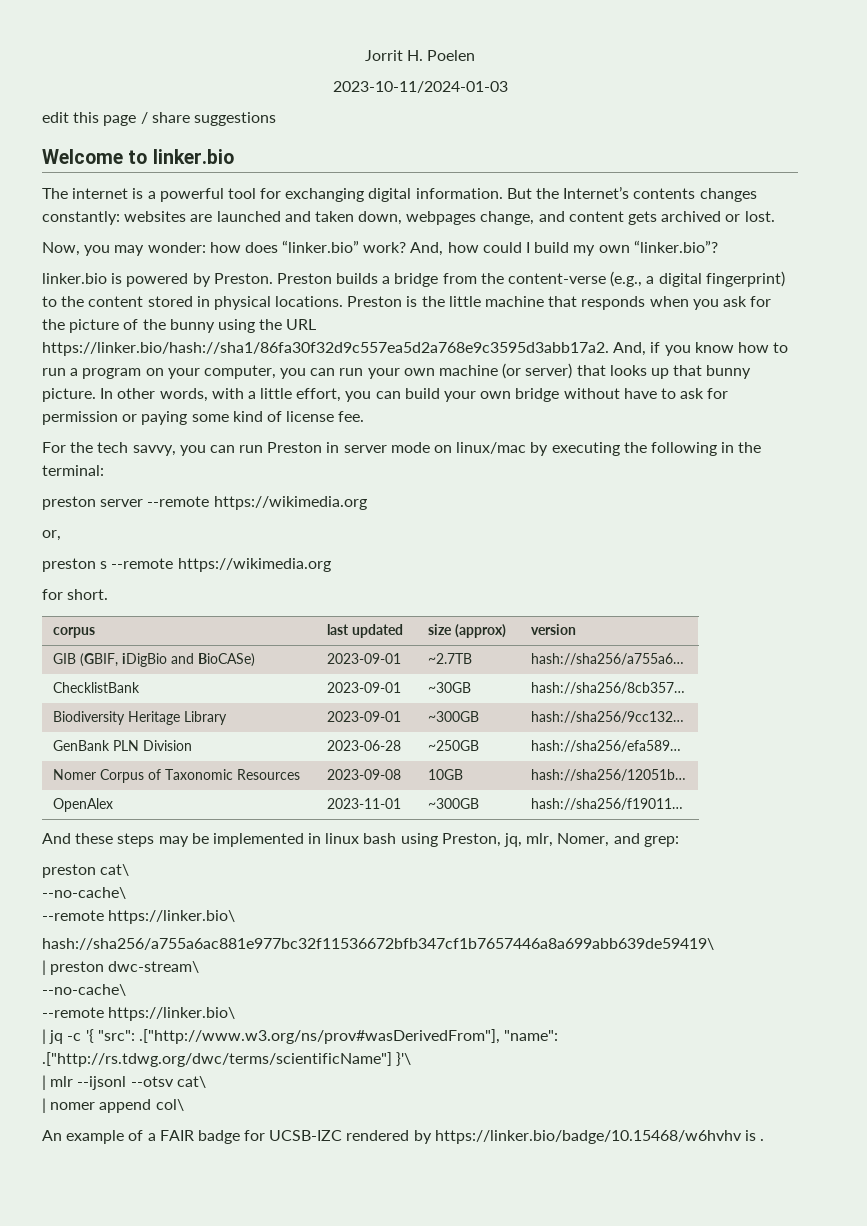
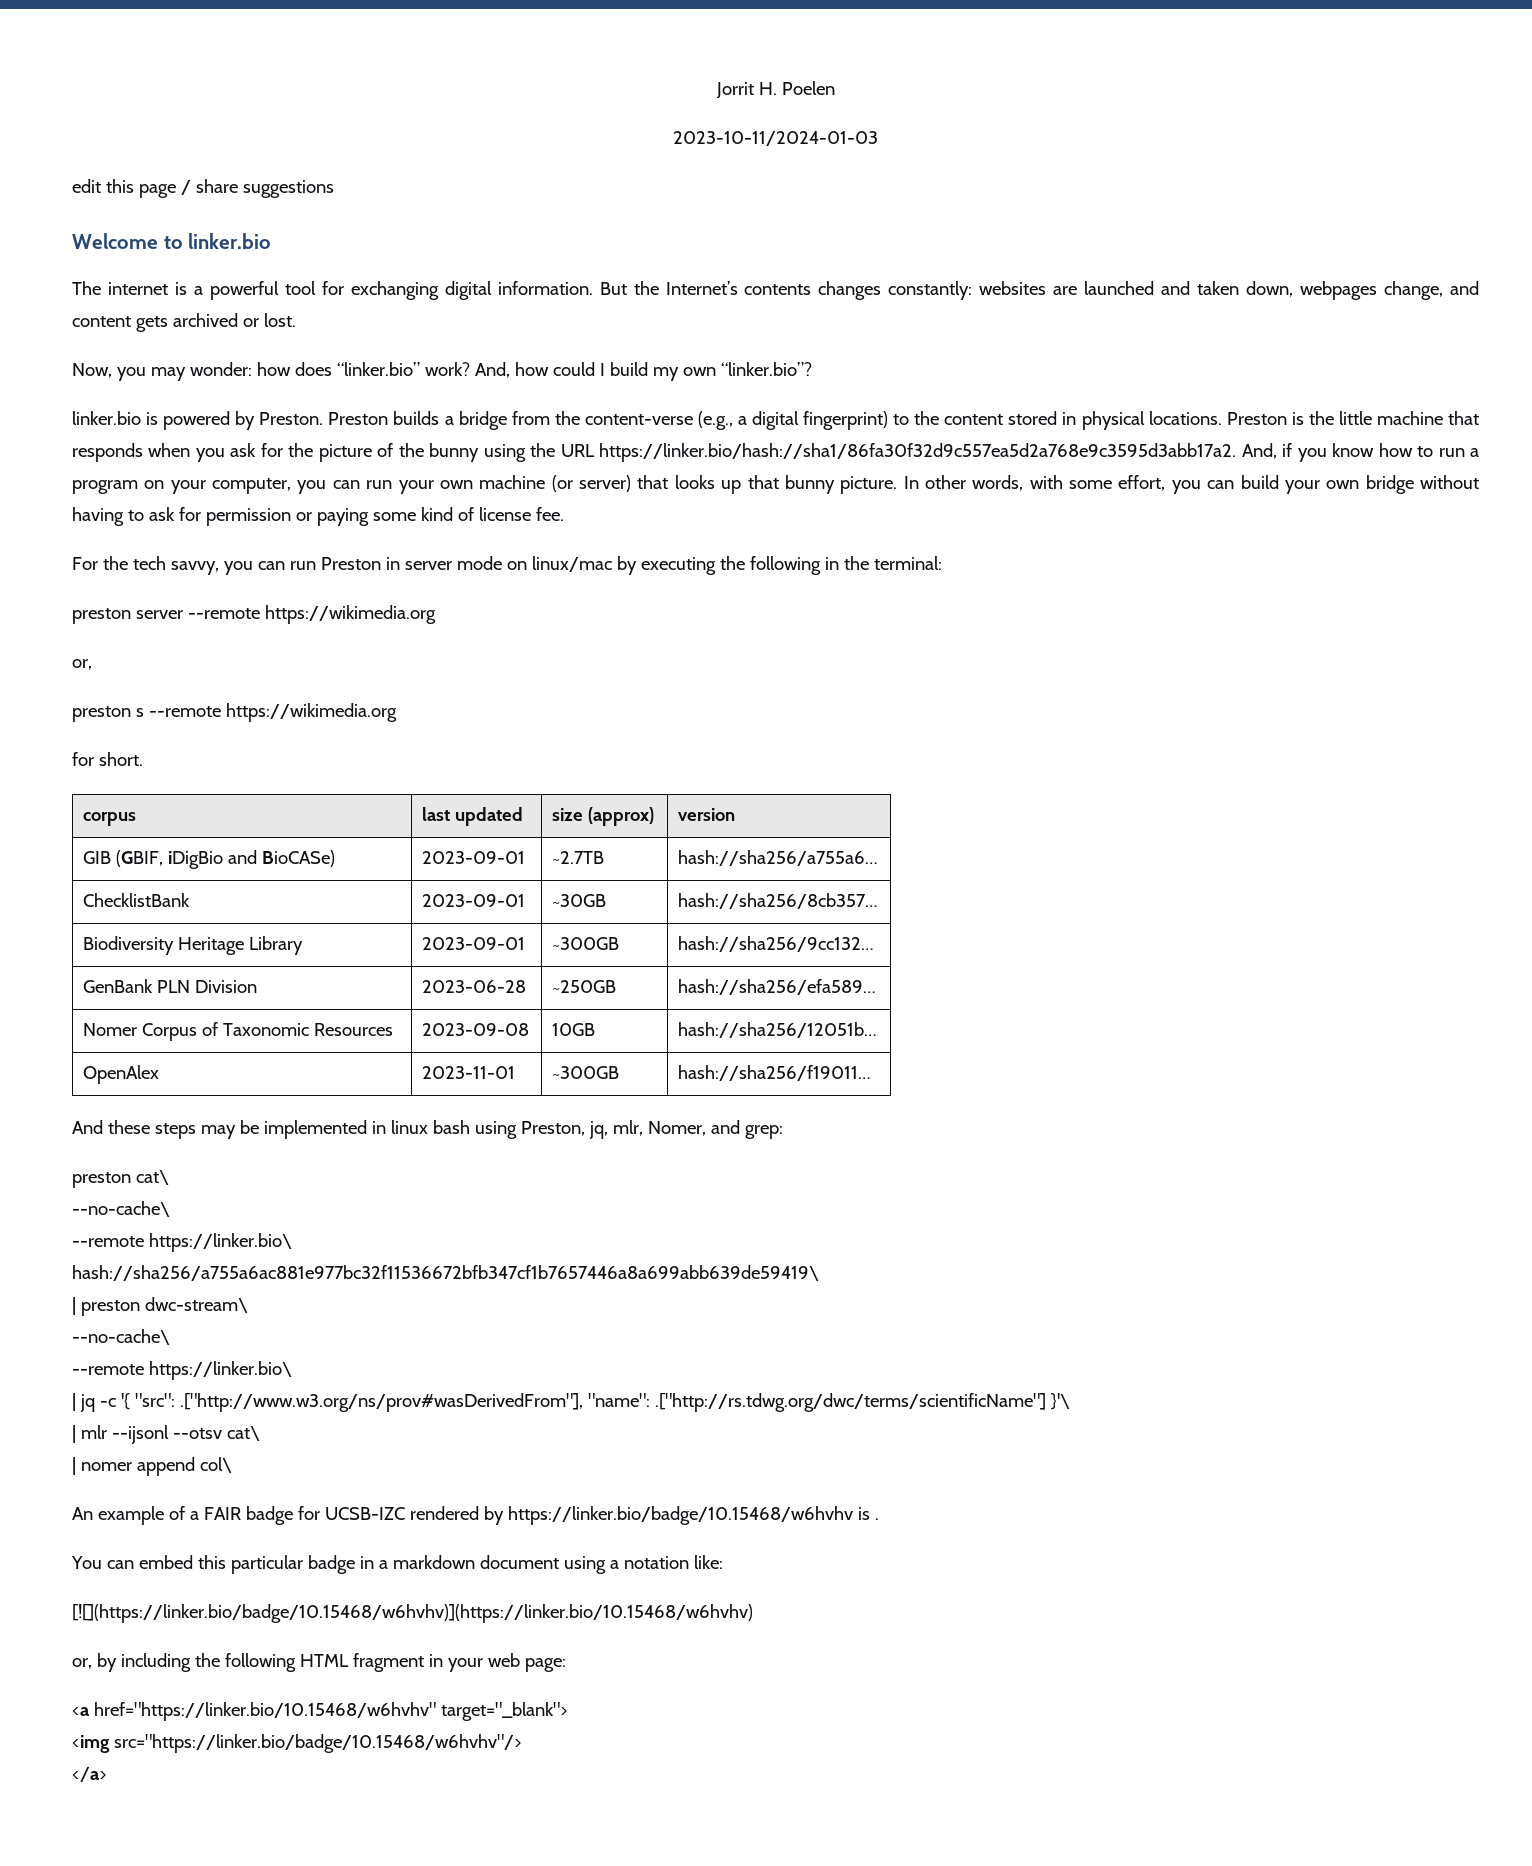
[247,388,293,399] a little -> [1069,480,1113,489] some
[623,388,657,399] have -> [72,507,124,526] having
(765, 1140) none -> [71,1555,723,1574] [72,1604,753,1623] [72,1653,566,1672] [72,1702,567,1721] [72,1734,521,1753] [72,1767,106,1782] // You can embed this particular badge in a markdown document using a notation like: // [![](https://linker.bio/badge/10.15468/w6hvhv)](https://linker.bio/10.15468/w6hvhv) // or, by including the following HTML fragment in your web page: // <a href="https://linker.bio/10.15468/w6hvhv" target="_blank"> // <img src="https://linker.bio/badge/10.15468/w6hvhv"/> // </a>

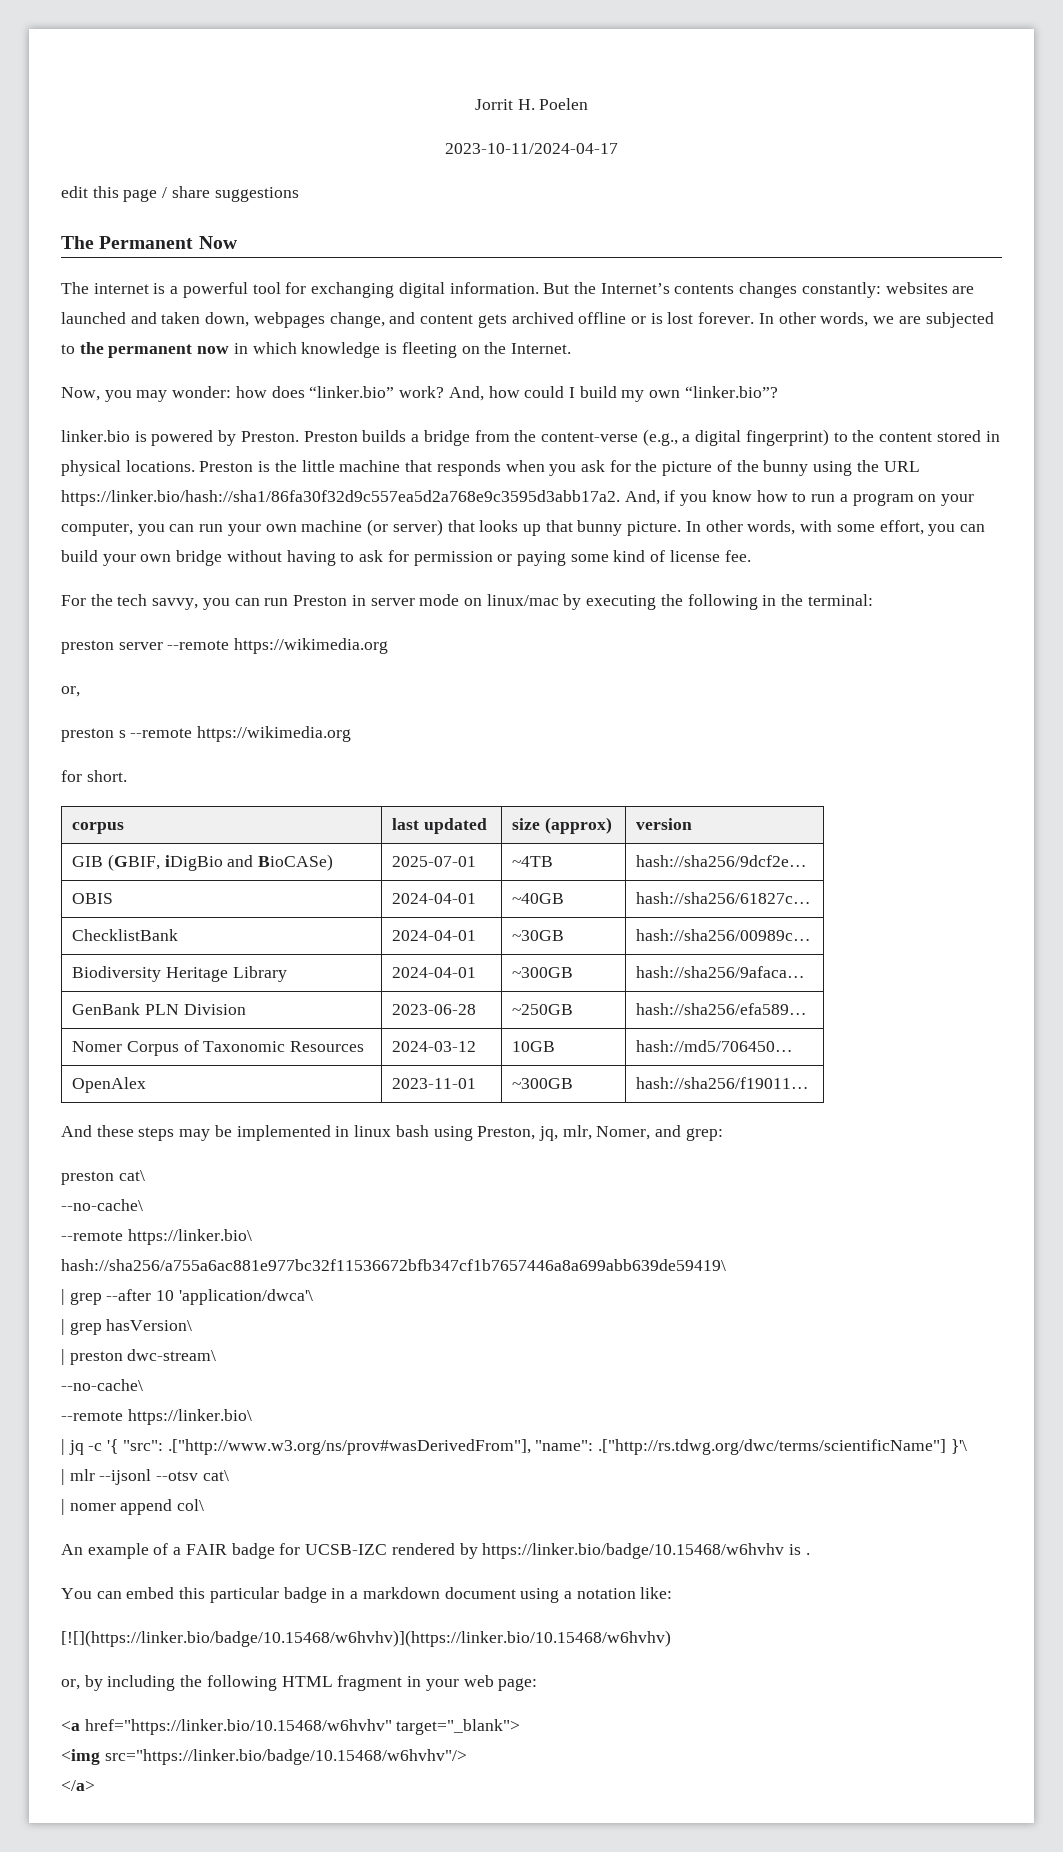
[673,131,878,146] 2023-10-11/2024-01-03 -> [445,143,618,154] 2023-10-11/2024-04-17
[72,233,272,249] Welcome to linker.bio -> [61,236,237,249] The Permanent Now
[242,313,296,327] or lost. -> [578,312,994,328] [61,342,571,358] offline or is lost forever. In other words, we are subjected to the permanent now in which knowledge is fleeting on the Internet.
[422,851,526,864] [552,851,605,864] [678,850,879,866] 2023-09-01 | ~2.7TB | hash://sha256/a755a6… -> [392,856,477,867] [512,856,554,867] [636,855,808,867] [72,893,114,904] [392,893,477,904] [512,893,565,904] [636,892,812,904] 2025-07-01 | ~4TB | hash://sha256/9dcf2e… // OBIS | 2024-04-01 | ~40GB | hash://sha256/61827c…
[422,894,526,907] 2023-09-01 -> [392,930,477,941] 2024-04-01
[678,893,879,909] hash://sha256/8cb357… -> [636,929,812,941] hash://sha256/00989c…
[422,937,526,950] [552,937,620,950] [678,936,875,952] 2023-09-01 | ~300GB | hash://sha256/9cc132… -> [392,967,477,978] [512,967,574,978] [636,966,806,978] 2024-04-01 | ~300GB | hash://sha256/9afaca…
[422,1023,530,1036] 2023-09-08 -> [392,1041,477,1052] 2024-03-12
[678,1022,878,1038] hash://sha256/12051b… -> [636,1040,794,1052] hash://md5/706450…
(819, 1273) none -> [61,1289,313,1305] [61,1319,193,1335] // | grep --after 10 'application/dwca'\ // | grep hasVersion\

